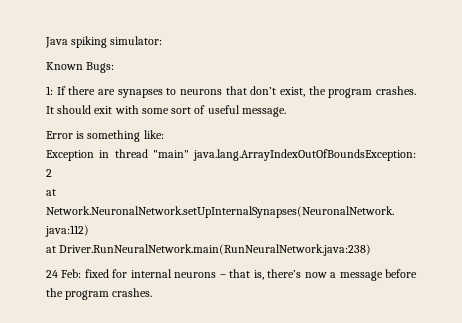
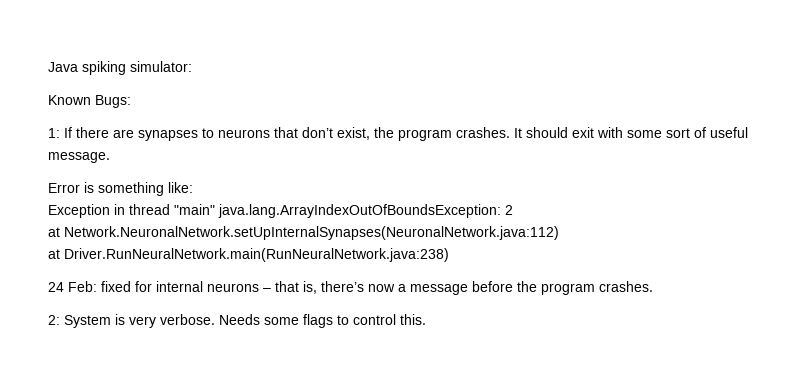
(153, 292) none -> [48,314,426,328] // 2: System is very verbose. Needs some flags to control this.

